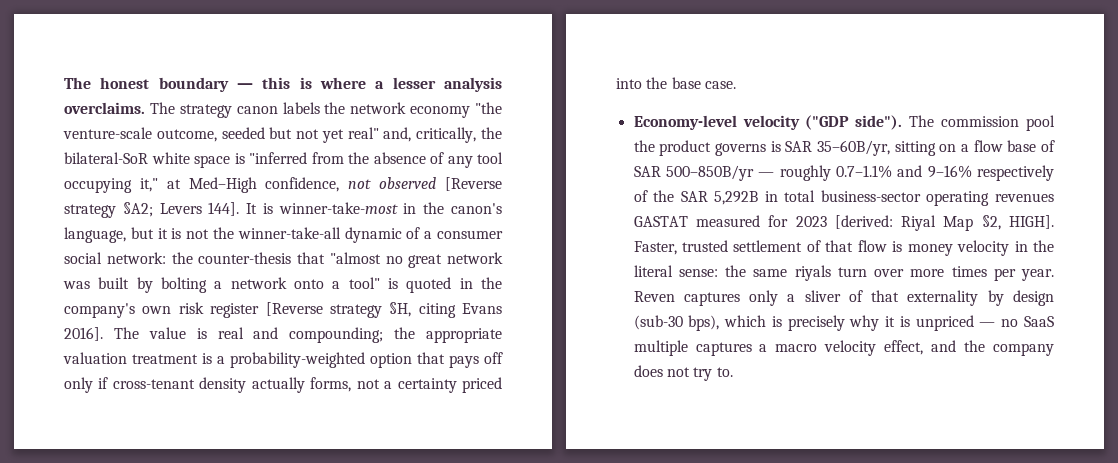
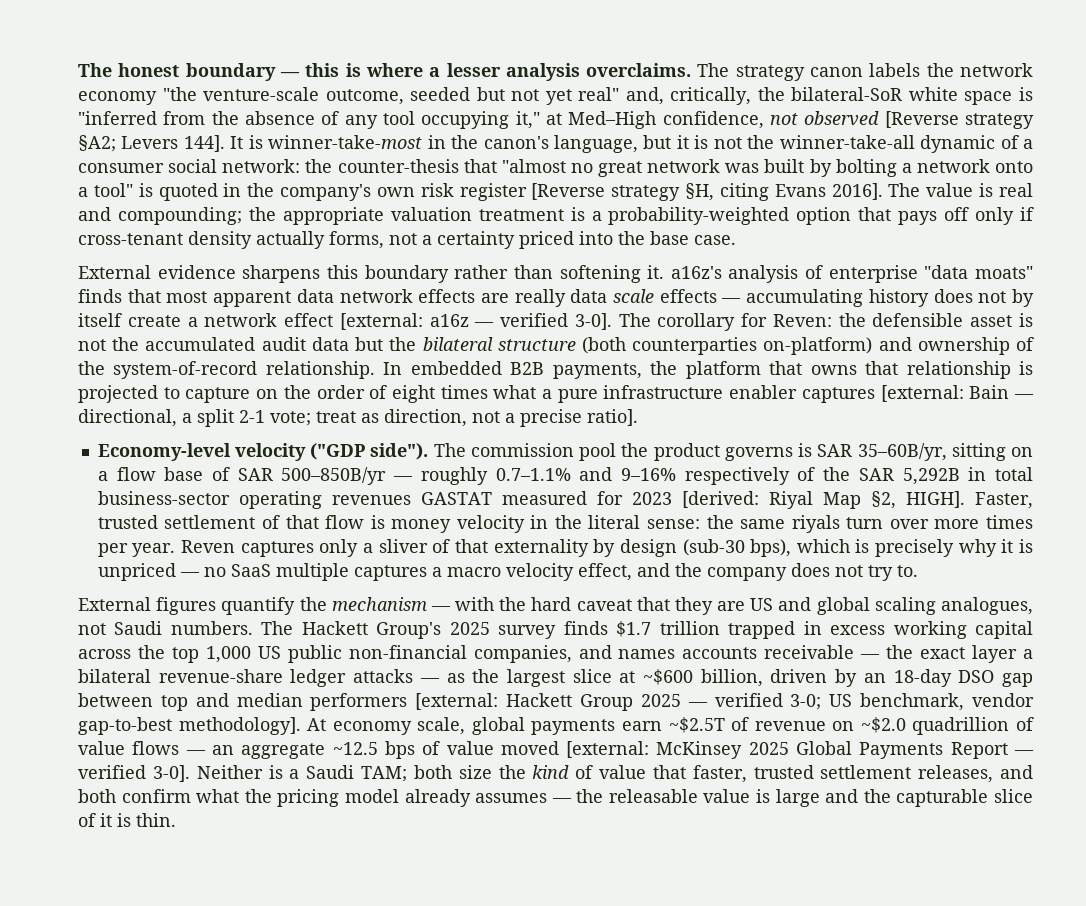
(736, 85) none -> [78,265,1033,283] [78,289,1035,307] [78,313,1033,331] [78,337,1034,355] [78,361,1033,379] [78,385,1035,403] [78,409,638,427] // External evidence sharpens this boundary rather than softening it. a16z's analysis of enterprise "data moats" finds that most apparent data network effects are really data scale effects — accumulating history does not by itself create a network effect [external: a16z — verified 3-0]. The corollary for Reven: the defensible asset is not the accumulated audit data but the bilateral structure (both counterparties on-platform) and ownership of the system-of-record relationship. In embedded B2B payments, the platform that owns that relationship is projected to capture on the order of eight times what a pure infrastructure enabler captures [external: Bain — directional, a split 2-1 vote; treat as direction, not a precise ratio].
(733, 372) none -> [78,597,1033,615] [78,621,1033,639] [78,645,1033,663] [78,669,1034,687] [78,693,1035,711] [78,717,1034,735] [78,741,1034,759] [78,765,1033,783] [78,789,1034,807] [78,813,176,827] // External figures quantify the mechanism — with the hard caveat that they are US and global scaling analogues, not Saudi numbers. The Hackett Group's 2025 survey finds $1.7 trillion trapped in excess working capital across the top 1,000 US public non-financial companies, and names accounts receivable — the exact layer a bilateral revenue-share ledger attacks — as the largest slice at ~$600 billion, driven by an 18-day DSO gap between top and median performers [external: Hackett Group 2025 — verified 3-0; US benchmark, vendor gap-to-best methodology]. At economy scale, global payments earn ~$2.5T of revenue on ~$2.0 quadrillion of value flows — an aggregate ~12.5 bps of value moved [external: McKinsey 2025 Global Payments Report — verified 3-0]. Neither is a Saudi TAM; both size the kind of value that faster, trusted settlement releases, and both confirm what the pricing model already assumes — the releasable value is large and the capturable slice of it is thin.

